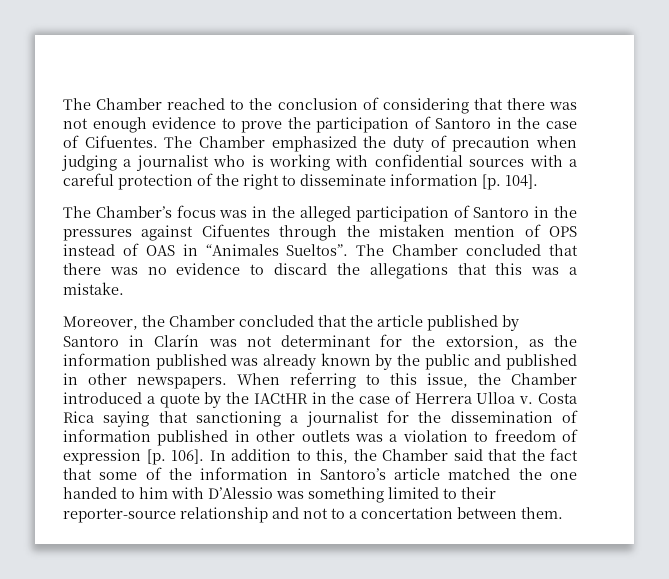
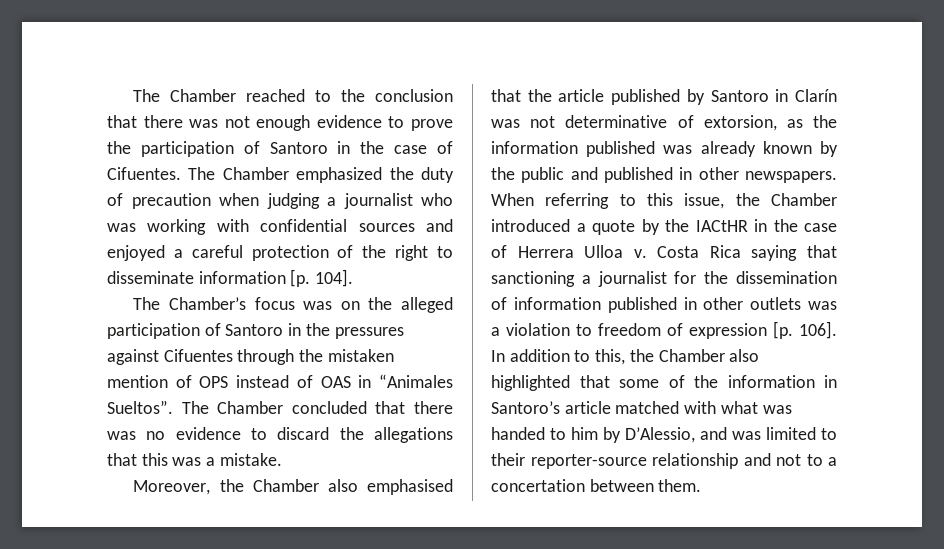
[362,97,469,114] of considering -> (453, 95) none
[251,155,264,167] is -> [107,223,136,232] was
[529,155,563,167] with -> [426,219,453,232] [107,245,165,261] and enjoyed
[252,206,268,218] in -> [340,301,360,310] on
[239,315,314,327] concluded -> [327,479,453,495] also emphasised
[281,334,436,347] determinant for the -> [565,115,694,128] determinative of
[453,448,578,461] said that the fact -> [729,349,760,362] [491,375,570,391] also highlighted
[518,468,577,480] [63,487,384,503] the one handed to him with D’Alessio was something -> [684,401,792,414] [491,427,761,443] with what was handed to him by D’Alessio, and was

